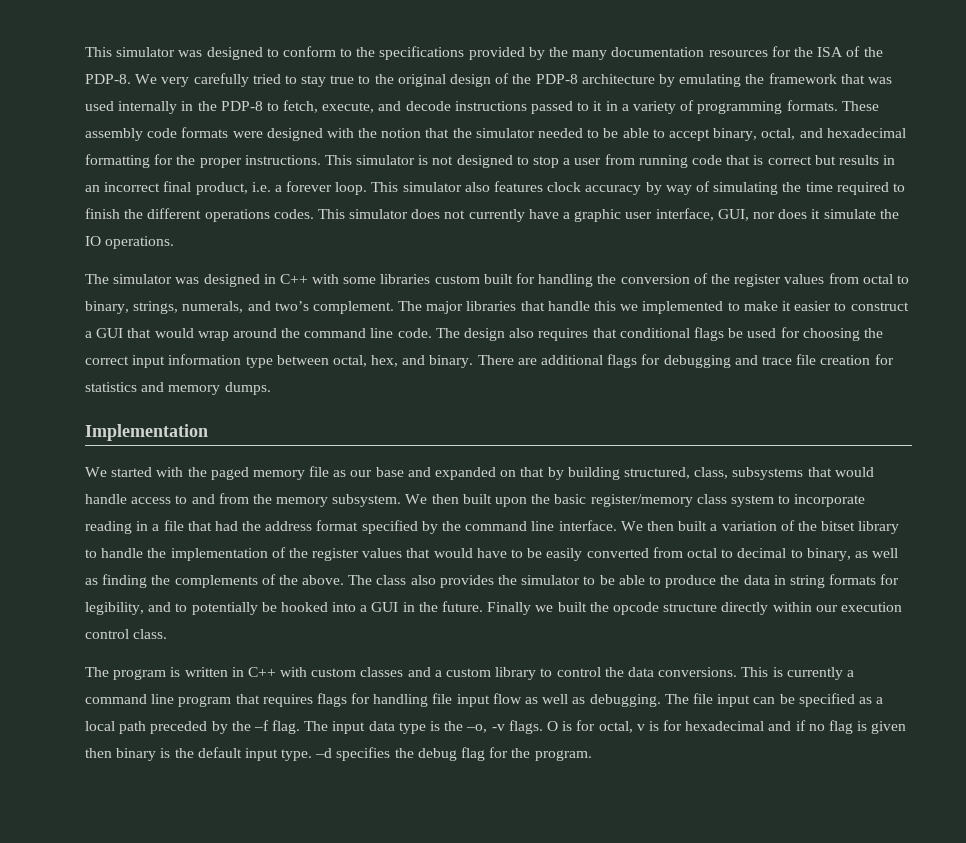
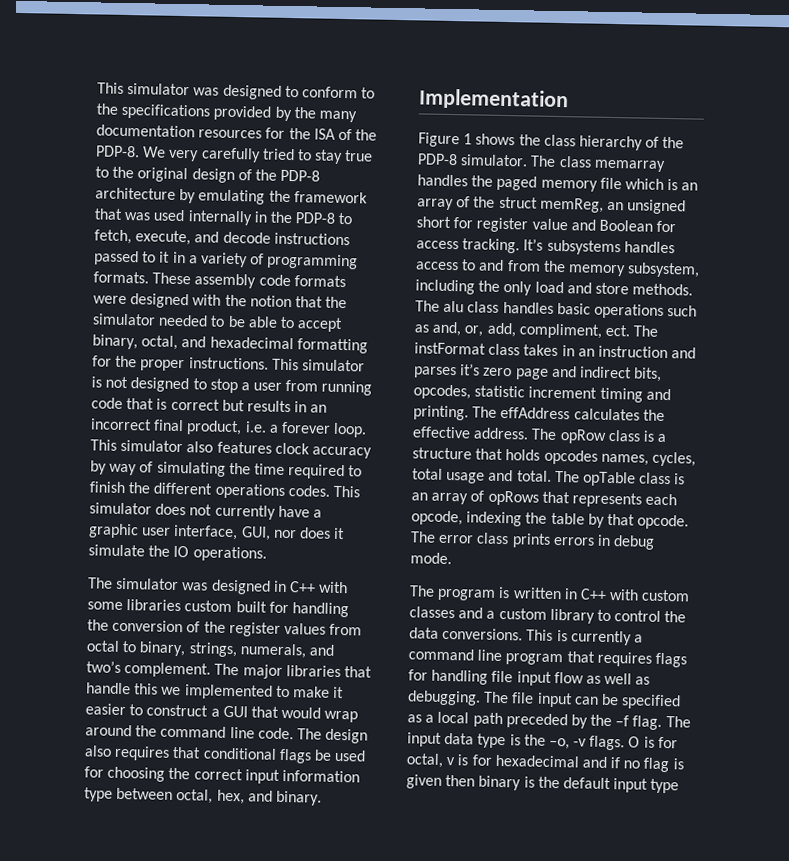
[477,354,894,368] [85,382,271,395] [85,424,208,441] [85,466,874,480] [85,494,127,504] There are additional flags for debugging and trace file creation for statistics and memory dumps. // Implementation // We started with the paged memory file as our base and expanded on that by building structured, class, subsystems that would handle -> [418,88,569,111] [418,132,685,151] [417,153,666,172] [417,174,699,192] [417,196,687,215] [416,216,677,233] [416,238,675,256] // Implementation // Figure 1 shows the class hierarchy of the PDP-8 simulator. The class memarray handles the paged memory file which is an array of the struct memReg, an unsigned short for register value and Boolean for access tracking. It’s subsystems handles
[332,494,866,507] [85,520,900,534] [85,547,899,561] [85,574,900,588] [85,601,902,615] [85,629,168,639] subsystem. We then built upon the basic register/memory class system to incorporate reading in a file that had the address format specified by the command line interface. We then built a variation of the bitset library to handle the implementation of the register values that would have to be easily converted from octal to decimal to binary, as well as finding the complements of the above. The class also provides the simulator to be able to produce the data in string formats for legibility, and to potentially be hooked into a GUI in the future. Finally we built the opcode structure directly within our execution control class. -> [627,262,701,278] [415,279,694,296] [415,300,698,319] [414,321,659,339] [414,342,697,359] [413,363,663,382] [413,384,671,403] [413,405,665,421] [412,426,667,444] [412,447,696,467] [412,468,686,487] [411,490,678,508] [411,510,690,530] [410,531,656,550] [410,552,452,565] subsystem, including the only load and store methods. The alu class handles basic operations such as and, or, add, compliment, ect. The instFormat class takes in an instruction and parses it’s zero page and indirect bits, opcodes, statistic increment timing and printing. The effAddress calculates the effective address. The opRow class is a structure that holds opcodes names, cycles, total usage and total. The opTable class is an array of opRows that represents each opcode, indexing the table by that opcode. The error class prints errors in debug mode.
[281,747,592,761] type. –d specifies the debug flag for the program. -> [650,778,680,794] type

